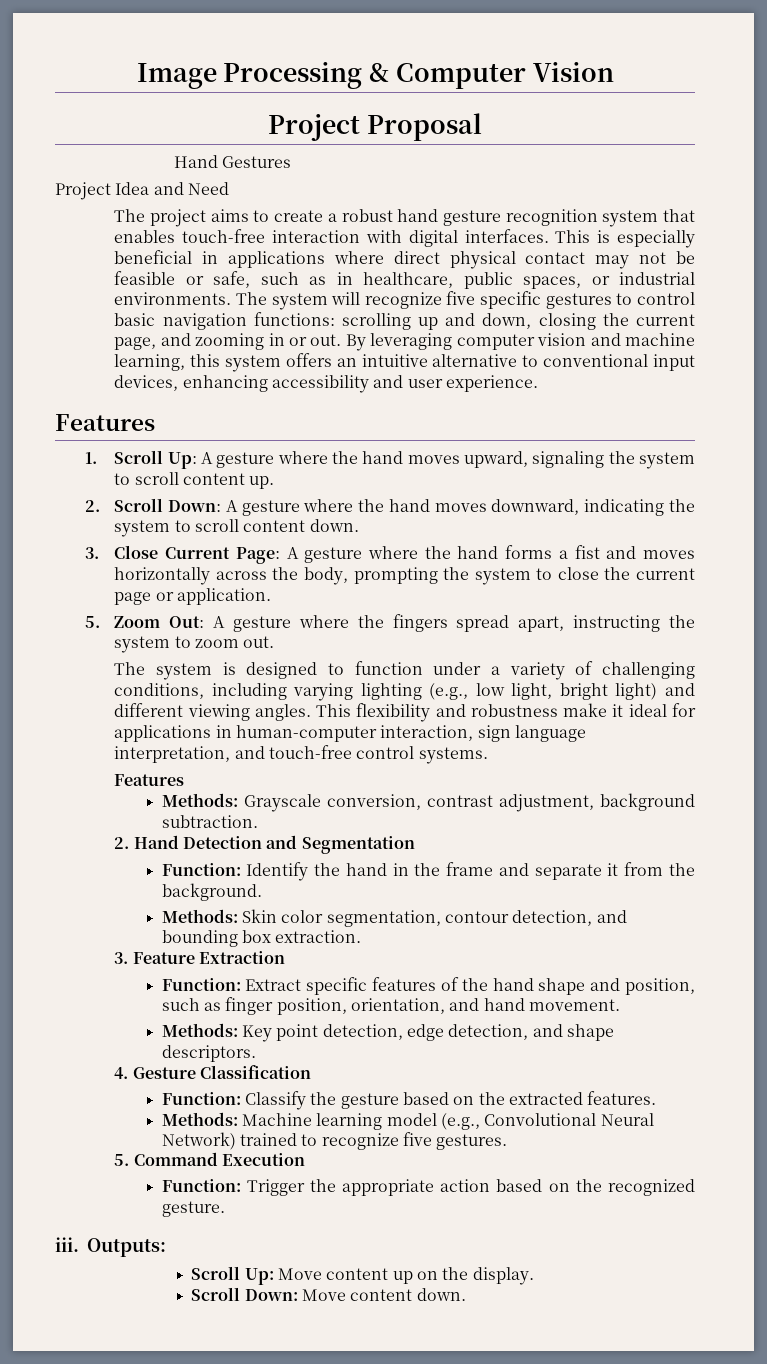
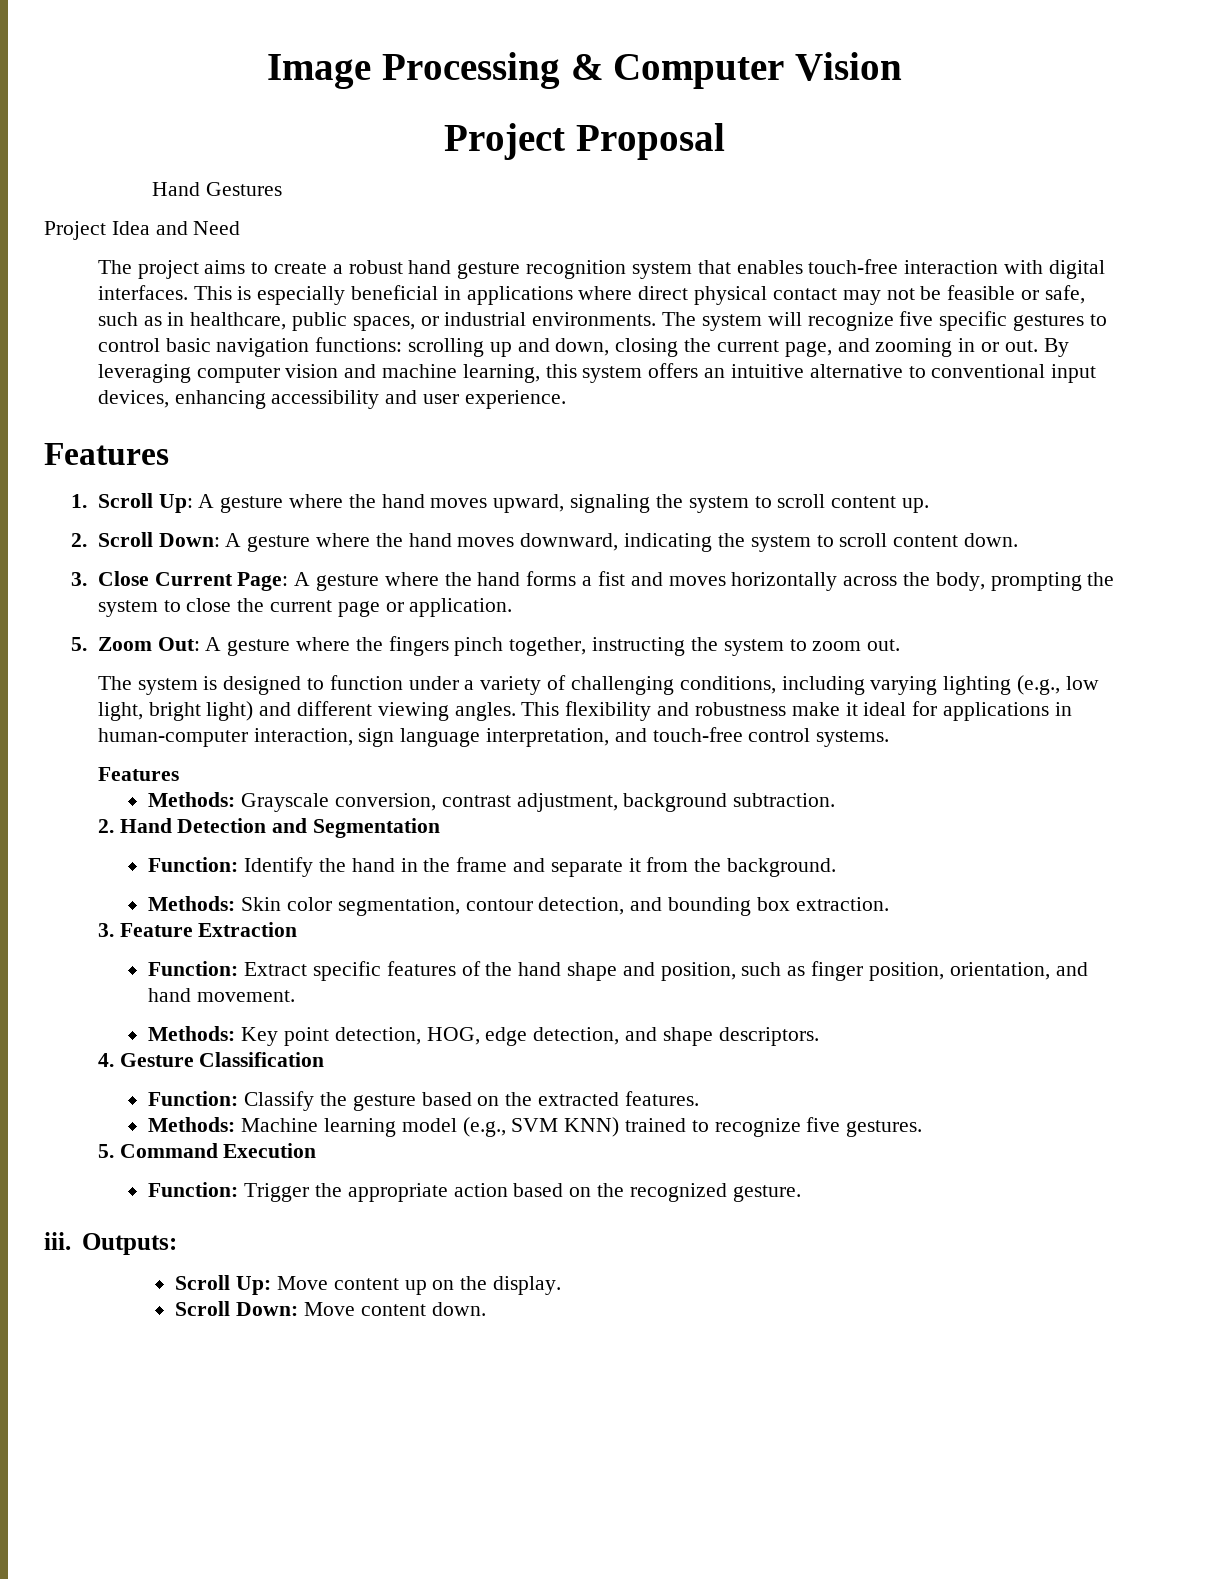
[456,615,565,632] spread apart, -> [454,637,587,656] pinch together,
(403, 1032) none -> [426,1027,480,1045] HOG,
[484,1113,654,1126] [161,1132,236,1150] Convolutional Neural Network) -> [511,1117,620,1137] SVM KNN)

